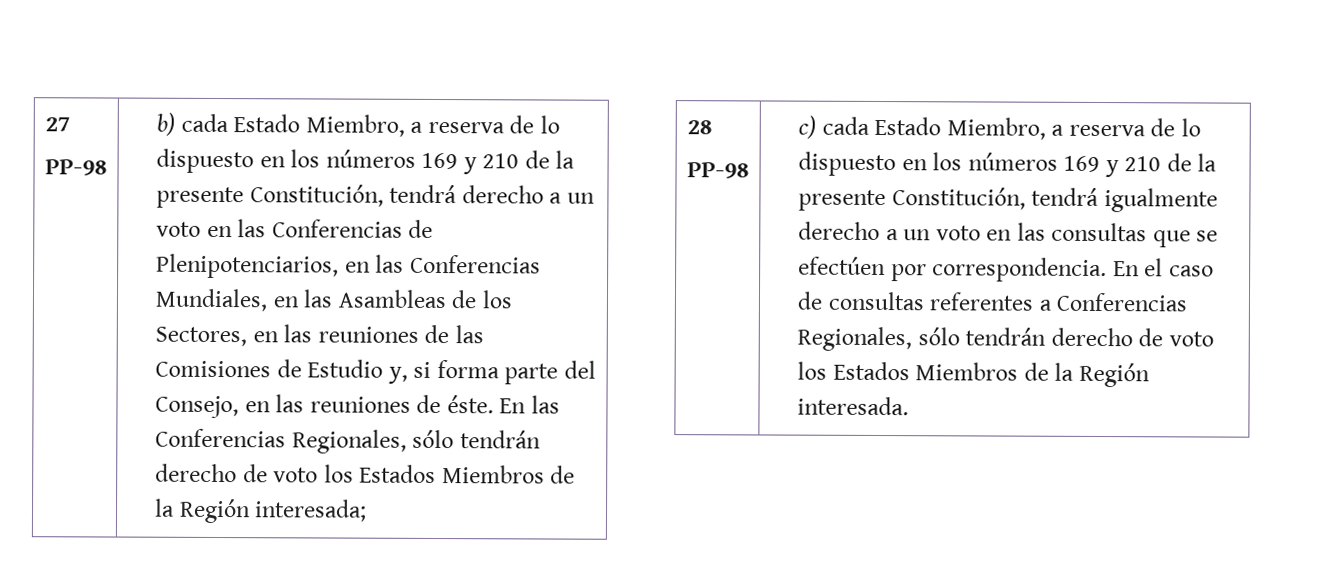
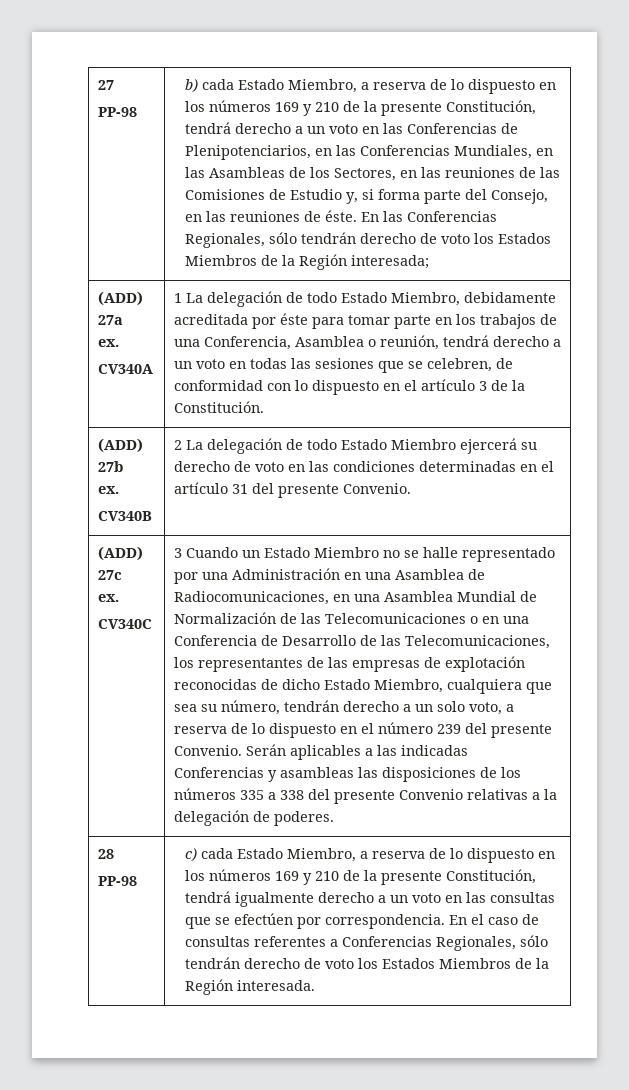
(368, 510) none -> [97,291,143,306] [97,315,123,325] [97,339,119,347] [97,364,153,374] [173,291,556,307] [173,313,557,329] [173,335,561,350] [173,358,513,373] [173,379,525,395] [173,401,264,413] [97,438,143,453] [97,461,123,472] [97,486,119,494] [97,511,152,521] [173,438,537,454] [173,461,554,472] [173,482,411,498] [97,546,143,561] [97,570,122,580] [97,594,119,602] [97,619,152,629] [173,547,555,562] [173,568,485,584] [173,591,537,605] [173,612,529,624] [173,635,550,649] [173,656,525,672] [173,679,552,694] [173,700,514,715] [173,722,552,738] [173,744,468,760] [173,767,521,782] [173,788,557,804] [173,810,334,826] // (ADD) 27a // ex. // CV340A | 1 La delegación de todo Estado Miembro, debidamente acreditada por éste para tomar parte en los trabajos de una Conferencia, Asamblea o reunión, tendrá derecho a un voto en todas las sesiones que se celebren, de conformidad con lo dispuesto en el artículo 3 de la Constitución. // (ADD) 27b // ex. // CV340B | 2 La delegación de todo Estado Miembro ejercerá su derecho de voto en las condiciones determinadas en el artículo 31 del presente Convenio. // (ADD) 27c // ex. // CV340C | 3 Cuando un Estado Miembro no se halle representado por una Administración en una Asamblea de Radiocomunicaciones, en una Asamblea Mundial de Normalización de las Telecomunicaciones o en una Conferencia de Desarrollo de las Telecomunicaciones, los representantes de las empresas de explotación reconocidas de dicho Estado Miembro, cualquiera que sea su número, tendrán derecho a un solo voto, a reserva de lo dispuesto en el número 239 del presente Convenio. Serán aplicables a las indicadas Conferencias y asambleas las disposiciones de los números 335 a 338 del presente Convenio relativas a la delegación de poderes.

